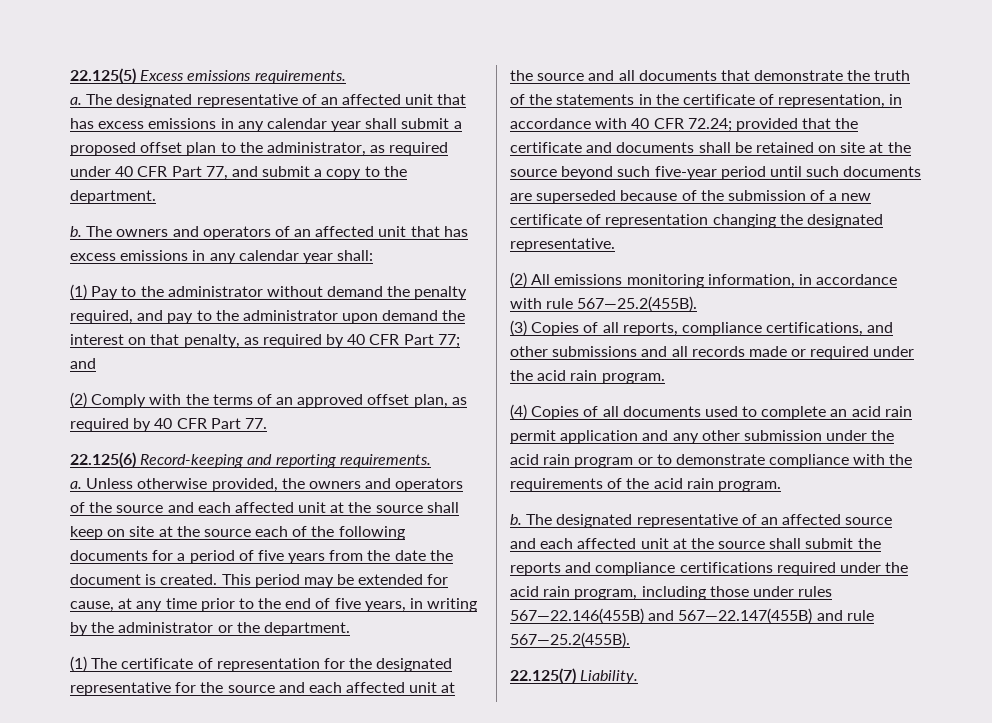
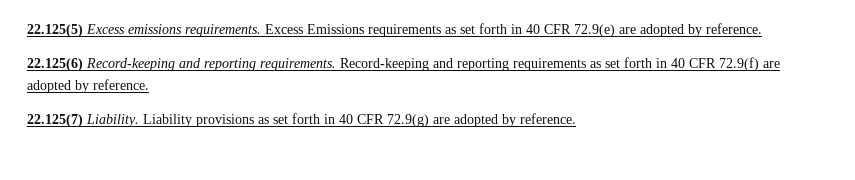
[70,94,467,108] [70,118,462,132] [70,142,449,156] [70,166,407,180] [70,190,156,204] [70,226,468,240] [70,250,374,264] [70,284,468,300] [70,310,466,324] [70,334,460,348] [70,358,96,369] [70,392,467,408] [70,418,267,432] // a. The designated representative of an affected unit that has excess emissions in any calendar year shall submit a proposed offset plan to the administrator, as required under 40 CFR Part 77, and submit a copy to the department. // b. The owners and operators of an affected unit that has excess emissions in any calendar year shall: // (1) Pay to the administrator without demand the penalty required, and pay to the administrator upon demand the interest on that penalty, as required by 40 CFR Part 77; and // (2) Comply with the terms of an approved offset plan, as required by 40 CFR Part 77. -> [265,23,762,37] Excess Emissions requirements as set forth in 40 CFR 72.9(e) are adopted by reference.
[70,478,464,492] [70,502,459,513] [70,526,405,540] [70,550,453,564] [70,574,449,588] [70,598,478,612] [70,622,350,636] [70,656,453,672] [70,682,456,696] [510,70,911,81] [510,94,903,108] [510,118,859,132] [510,142,911,153] [510,166,922,180] [510,190,872,204] [510,214,883,228] [510,238,615,252] [510,272,898,288] [510,296,698,312] [510,320,894,336] [510,346,915,360] [510,370,665,384] [510,404,912,420] [510,430,895,444] [510,454,913,468] [510,478,781,492] [510,514,893,528] [510,538,881,549] [510,562,909,576] [510,586,833,600] [510,608,874,624] [510,632,630,648] [510,668,639,684] // a. Unless otherwise provided, the owners and operators of the source and each affected unit at the source shall keep on site at the source each of the following documents for a period of five years from the date the document is created. This period may be extended for cause, at any time prior to the end of five years, in writing by the administrator or the department. // (1) The certificate of representation for the designated representative for the source and each affected unit at the source and all documents that demonstrate the truth of the statements in the certificate of representation, in accordance with 40 CFR 72.24; provided that the certificate and documents shall be retained on site at the source beyond such five-year period until such documents are superseded because of the submission of a new certificate of representation changing the designated representative. // (2) All emissions monitoring information, in accordance with rule 567—25.2(455B). // (3) Copies of all reports, compliance certifications, and other submissions and all records made or required under the acid rain program. // (4) Copies of all documents used to complete an acid rain permit application and any other submission under the acid rain program or to demonstrate compliance with the requirements of the acid rain program. // b. The designated representative of an affected source and each affected unit at the source shall submit the reports and compliance certifications required under the acid rain program, including those under rules 567—22.146(455B) and 567—22.147(455B) and rule 567—25.2(455B). // 22.125(7) Liability. -> [340,57,780,71] [27,79,149,93] [27,113,576,127] Record-keeping and reporting requirements as set forth in 40 CFR 72.9(f) are adopted by reference. // 22.125(7) Liability. Liability provisions as set forth in 40 CFR 72.9(g) are adopted by reference.

